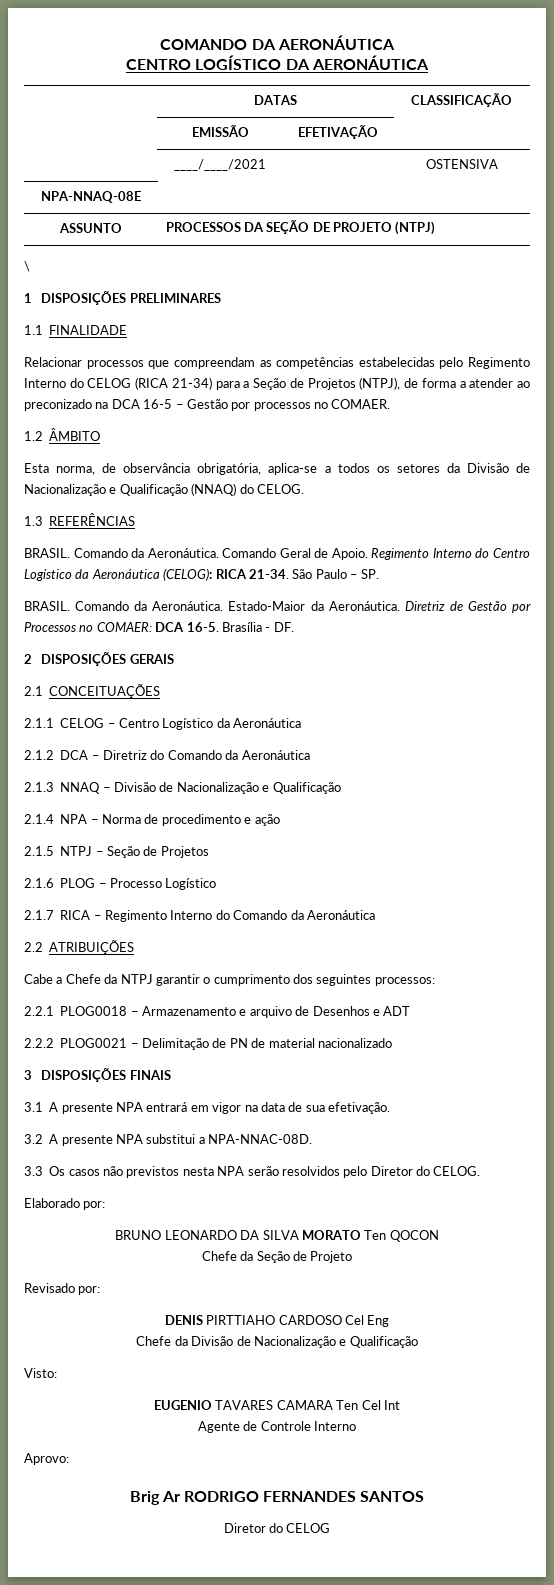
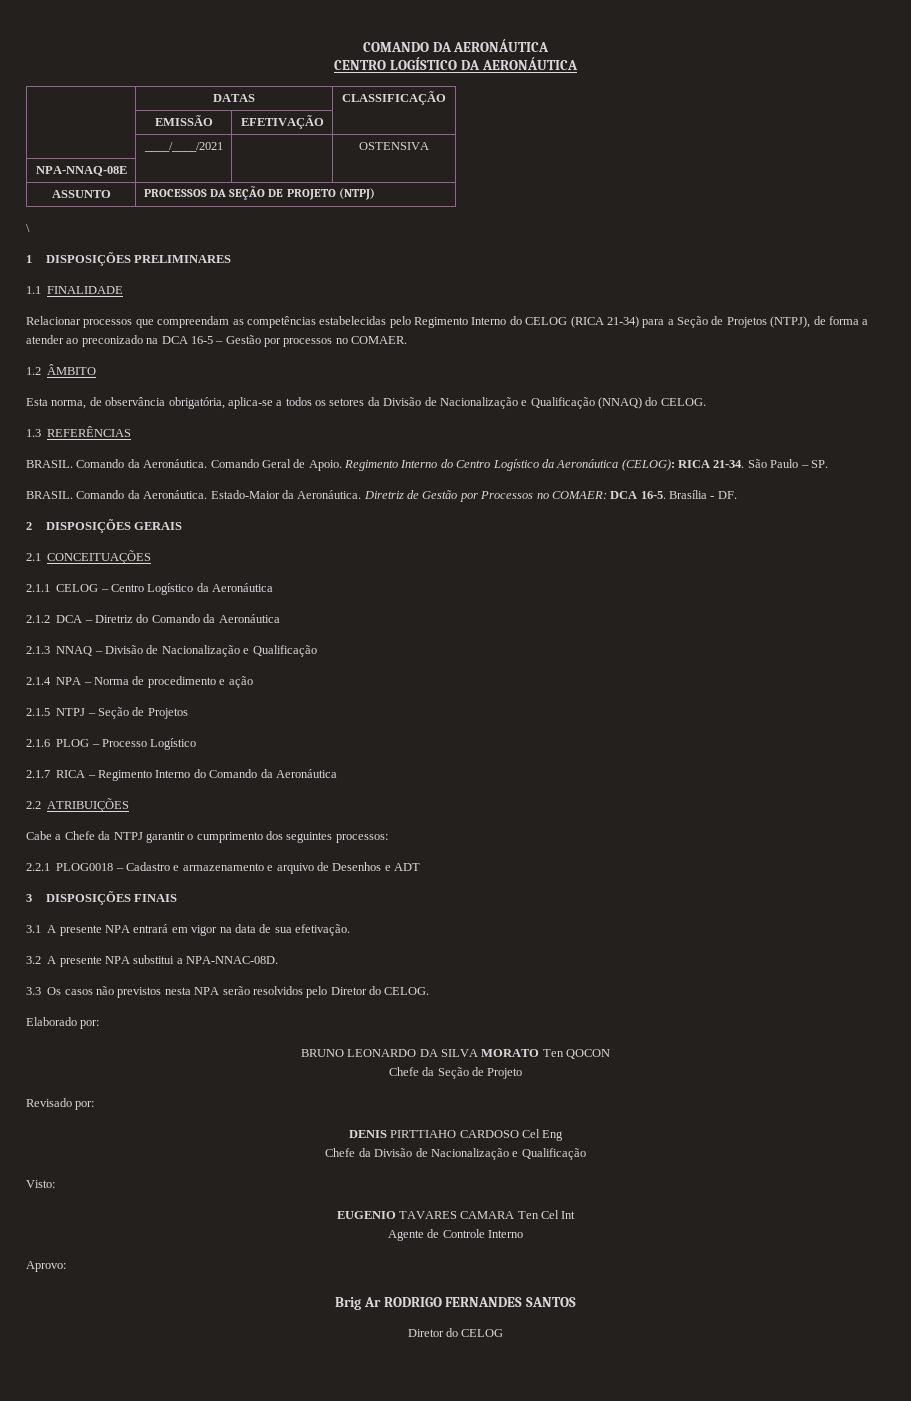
[142,1006,236,1016] Armazenamento -> [126,862,264,871] Cadastro e armazenamento
[24,1038,392,1050] // 2.2.2 PLOG0021 – Delimitação de PN de material nacionalizado -> (420, 867) none

